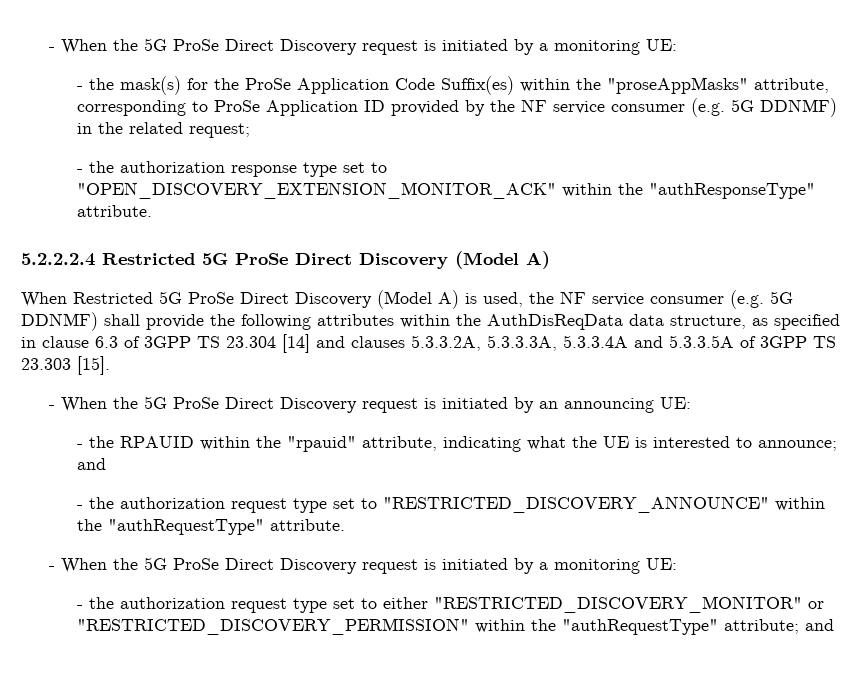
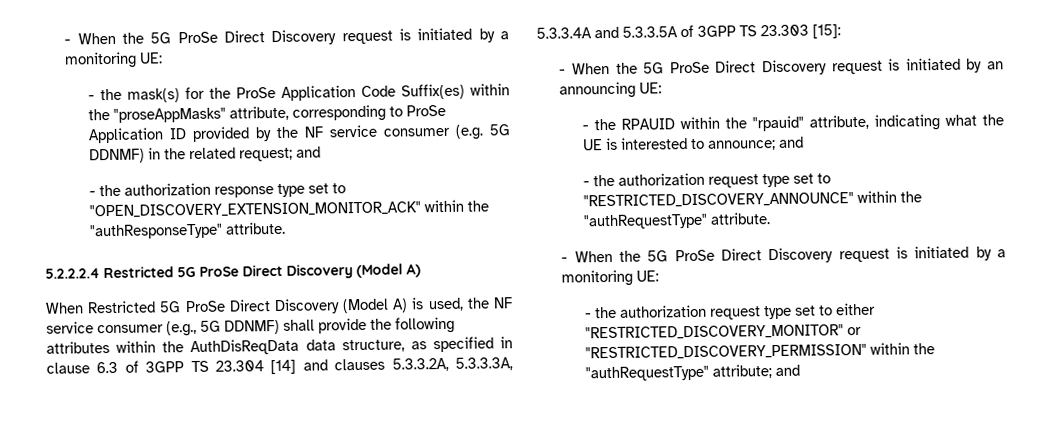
(250, 130) none -> [295,146,321,158] and
[730,290,764,309] (e.g. -> [166,320,197,337] (e.g.,
[77,356,110,375] [15]. -> [812,24,841,39] [15]:

